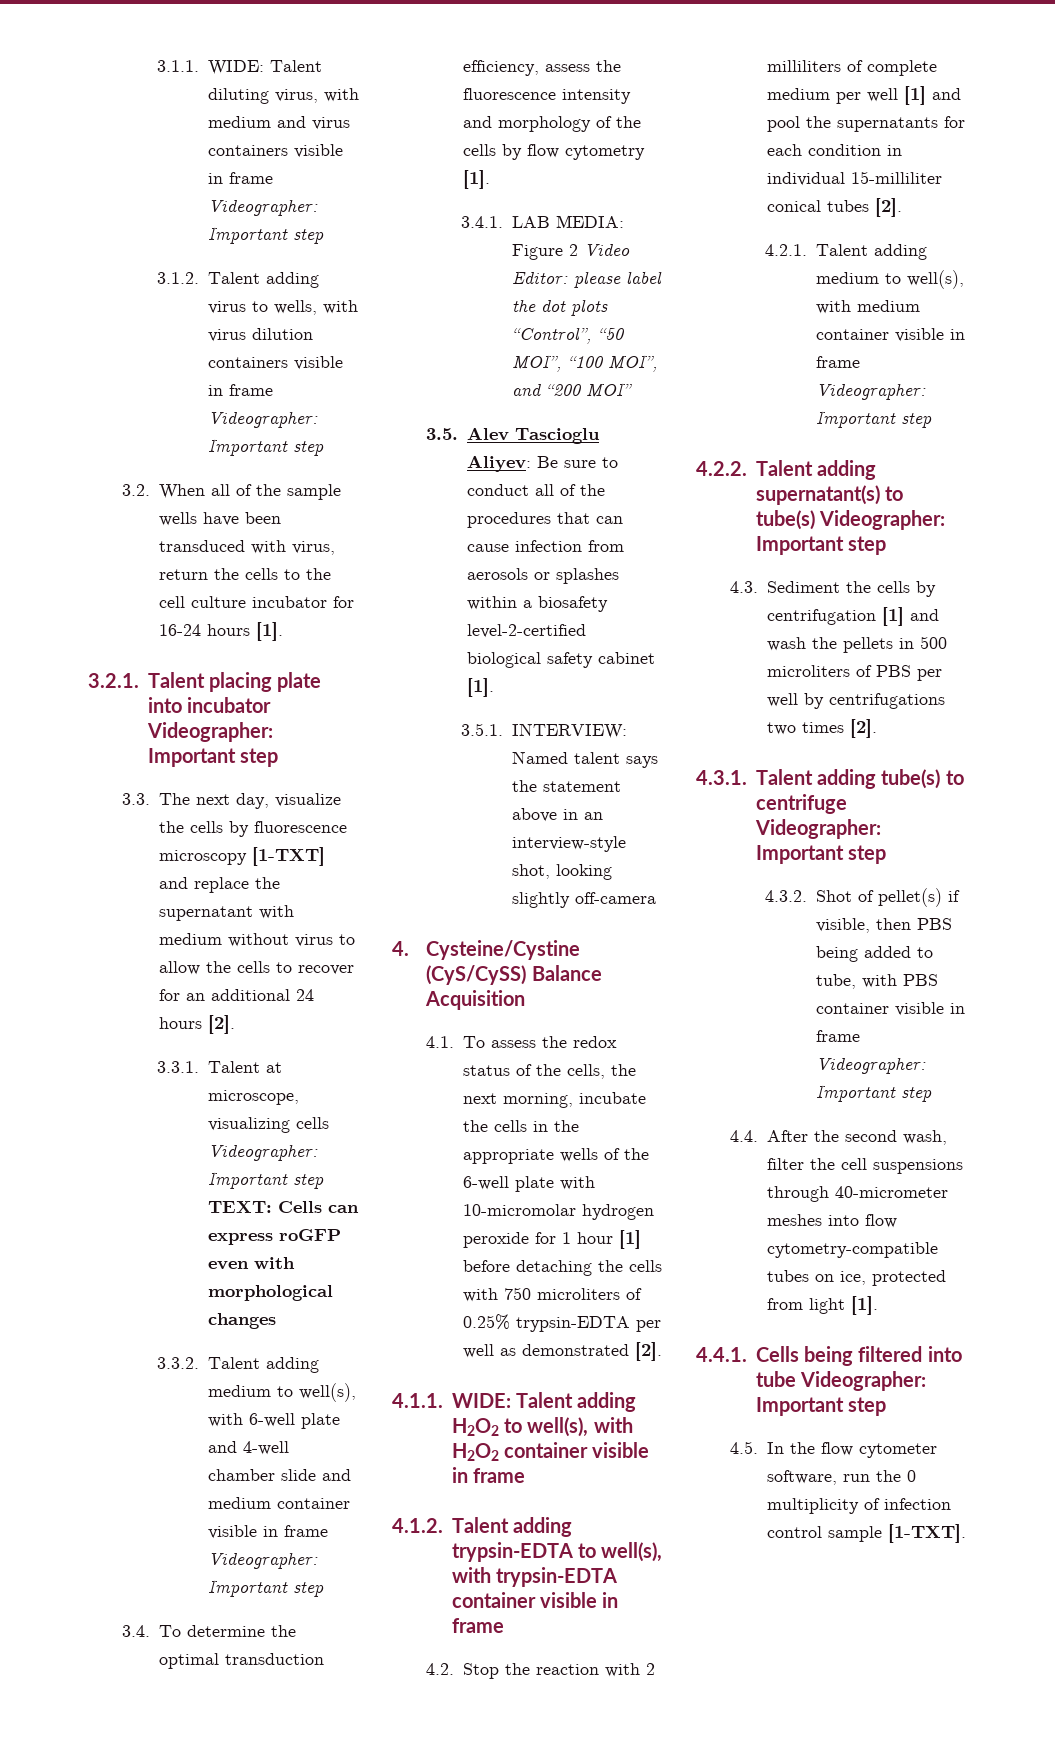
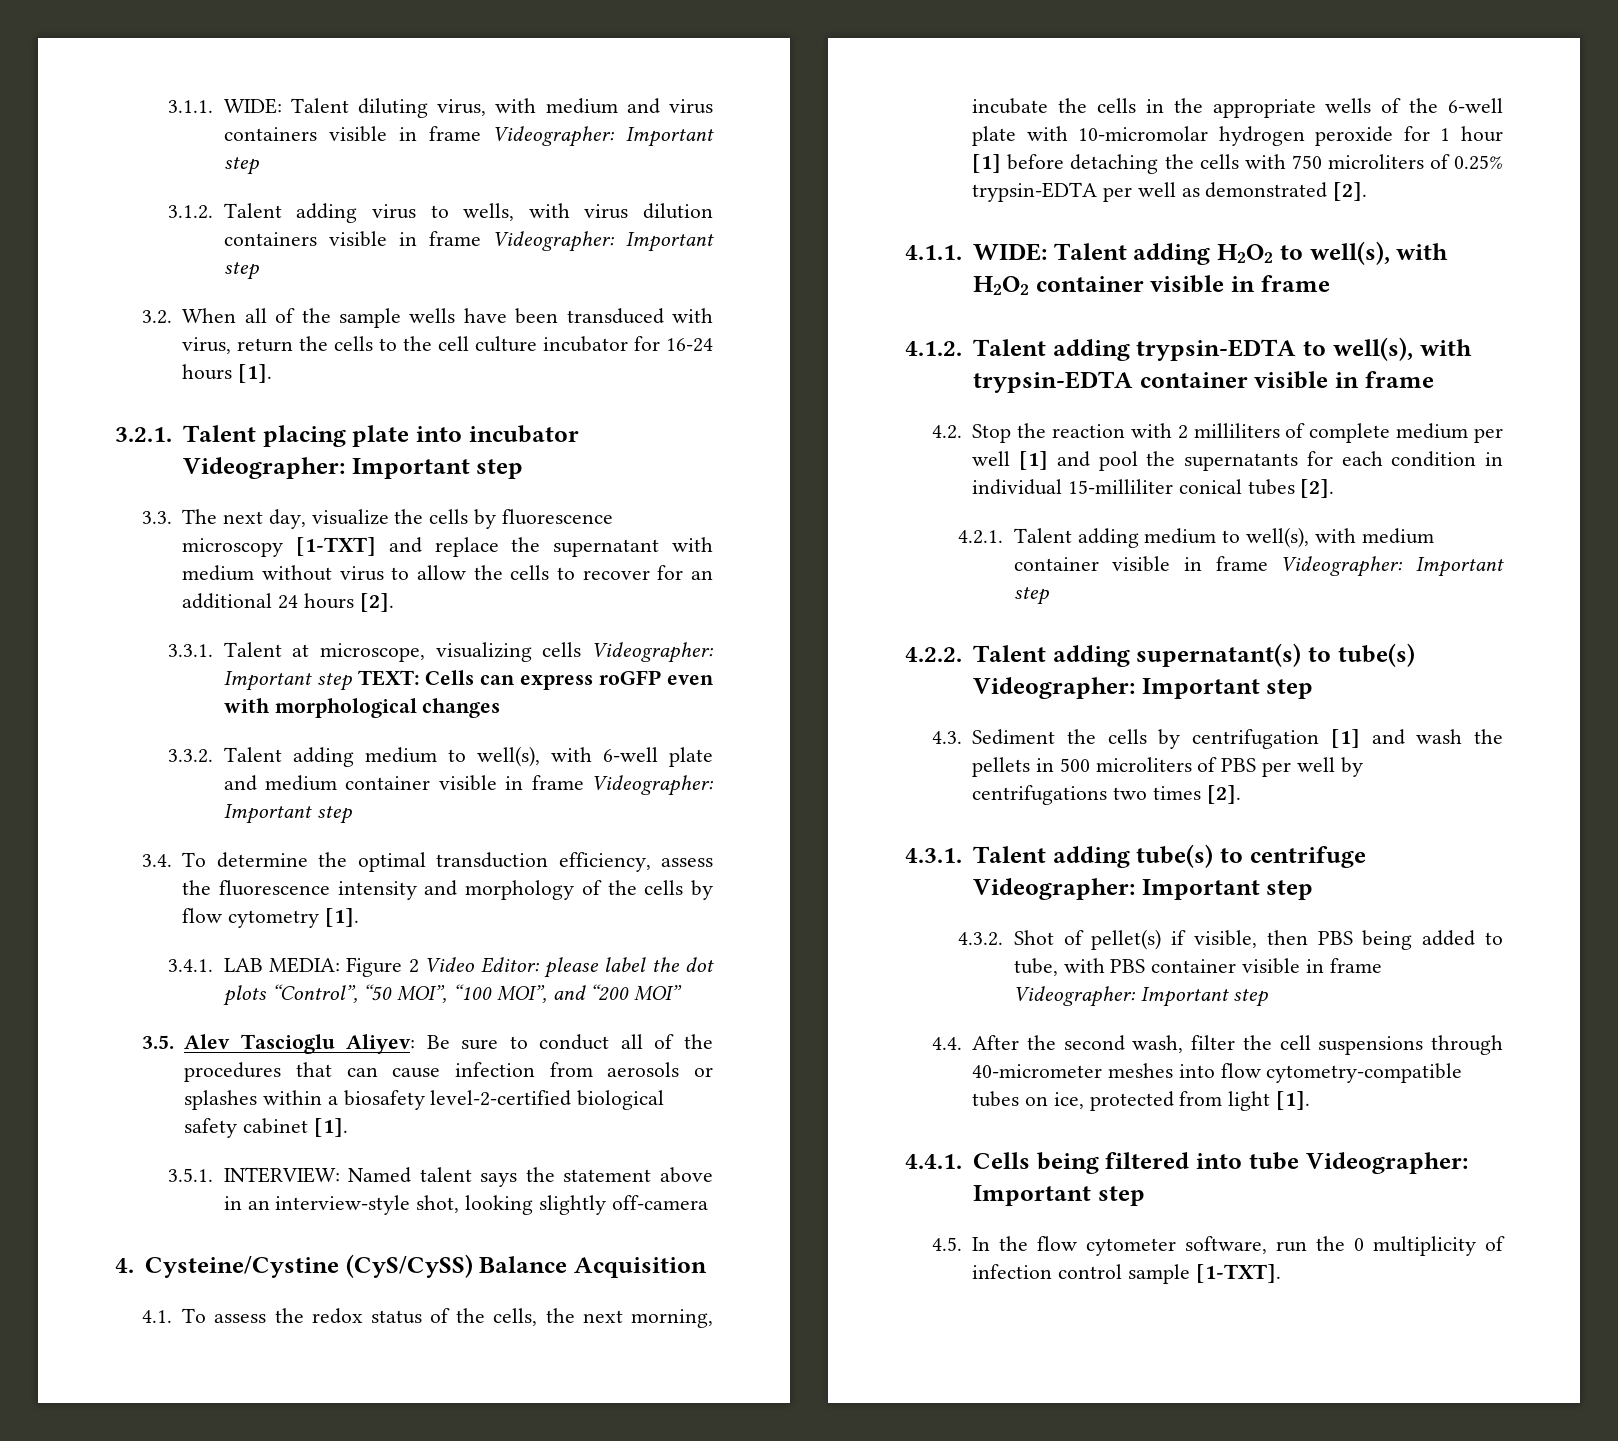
[242,1441,289,1455] [207,1469,351,1481] 4-well chamber slide and -> (257, 783) none

